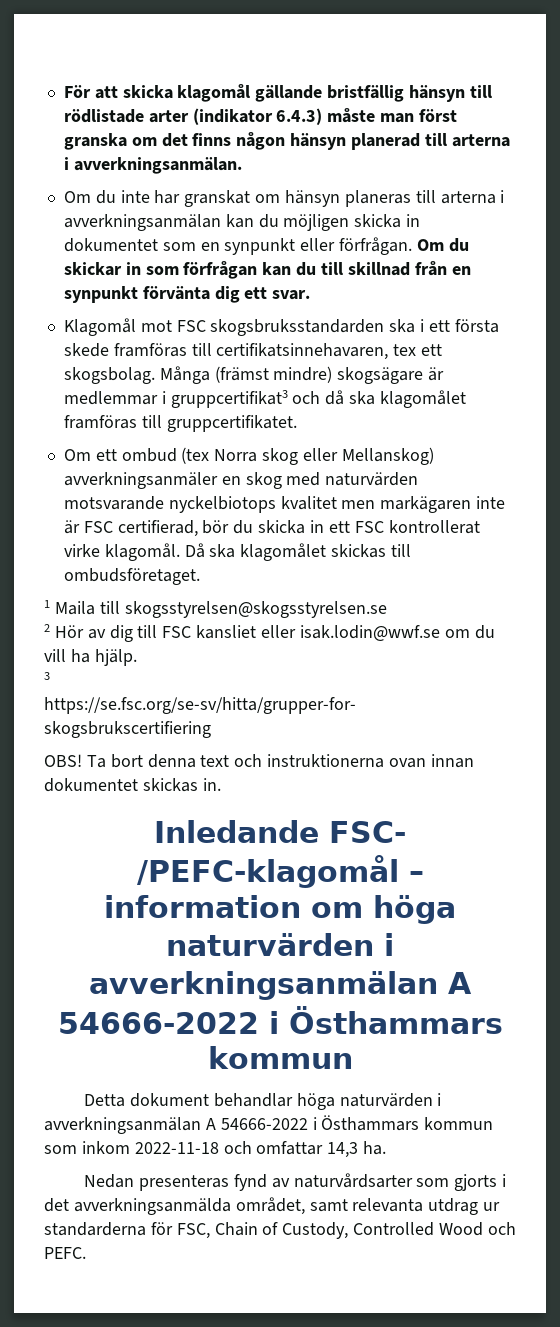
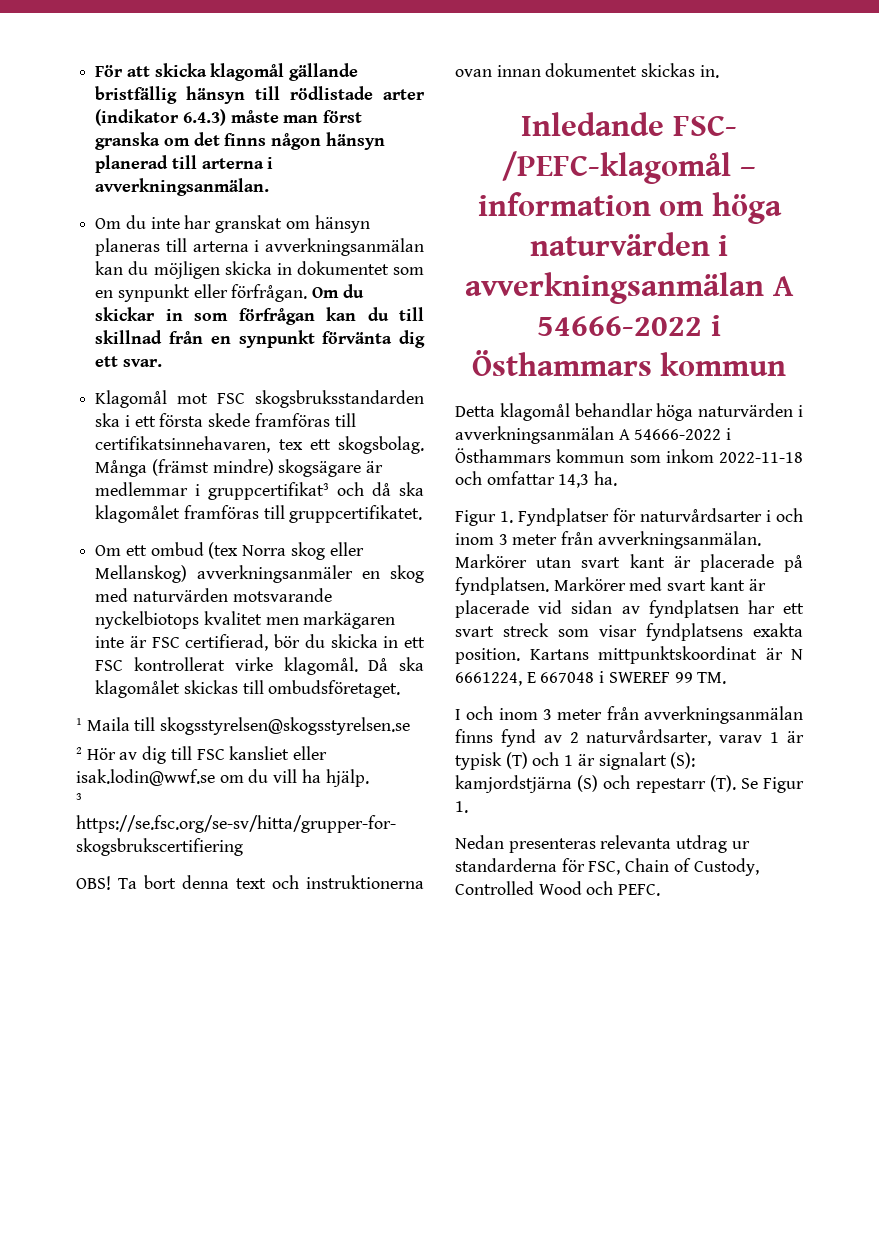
[129,1093,209,1107] dokument -> [499,403,570,421] klagomål
[84,1173,507,1191] [44,1197,348,1215] Nedan presenteras fynd av naturvårdsarter som gjorts i det avverkningsanmälda området, samt -> [455,508,803,526] [455,531,761,549] [455,554,803,572] [455,577,766,595] [455,600,804,618] [455,623,803,641] [455,646,803,664] [455,671,727,686] [455,706,803,724] [455,729,804,747] [455,752,696,770] [455,775,804,793] [455,801,468,813] [455,835,596,853] Figur 1. Fyndplatser för naturvårdsarter i och inom 3 meter från avverkningsanmälan. Markörer utan svart kant är placerade på fyndplatsen. Markörer med svart kant är placerade vid sidan av fyndplatsen har ett svart streck som visar fyndplatsens exakta position. Kartans mittpunktskoordinat är N 6661224, E 667048 i SWEREF 99 TM. // I och inom 3 meter från avverkningsanmälan finns fynd av 2 naturvårdsarter, varav 1 är typisk (T) och 1 är signalart (S): kamjordstjärna (S) och repestarr (T). Se Figur 1. // Nedan presenteras

